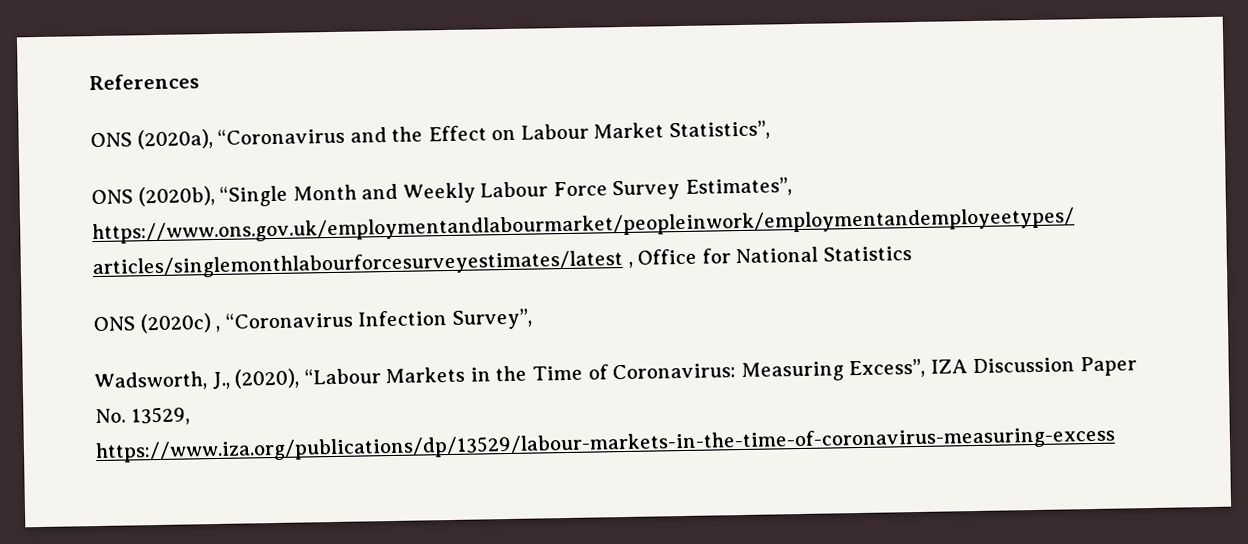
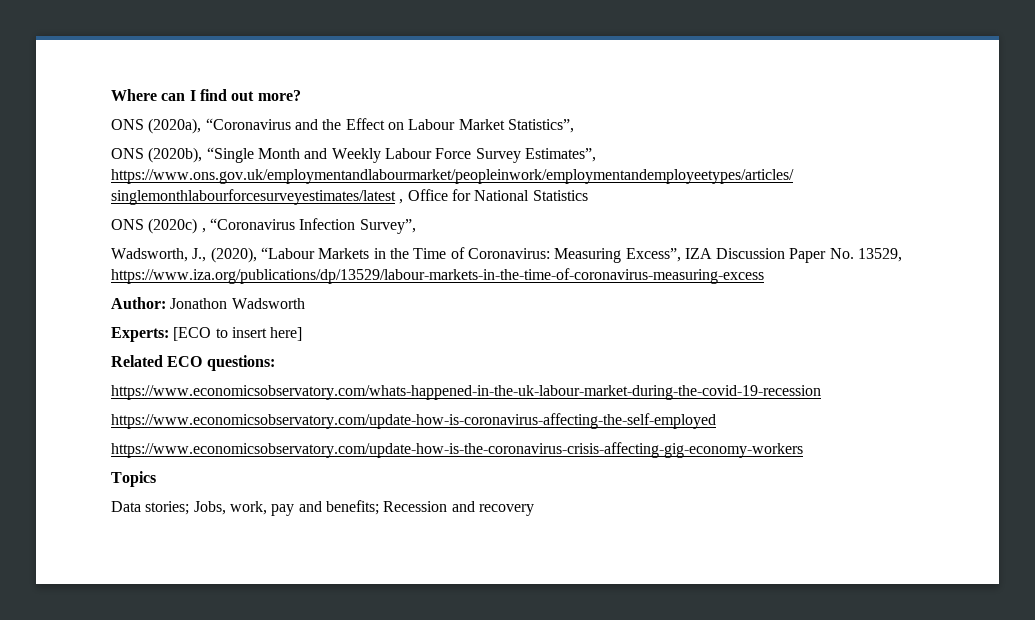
[89,73,199,91] References -> [111,89,301,101] Where can I find out more?
(1116, 444) none -> [111,297,305,309] [111,327,303,342] [111,355,275,371] [111,385,821,400] [111,413,716,429] [111,442,803,458] [111,471,156,487] [111,500,534,516] // Author: Jonathon Wadsworth // Experts: [ECO to insert here] // Related ECO questions: // https://www.economicsobservatory.com/whats-happened-in-the-uk-labour-market-during-the-covid-19-recession // https://www.economicsobservatory.com/update-how-is-coronavirus-affecting-the-self-employed // https://www.economicsobservatory.com/update-how-is-the-coronavirus-crisis-affecting-gig-economy-workers // Topics // Data stories; Jobs, work, pay and benefits; Recession and recovery

